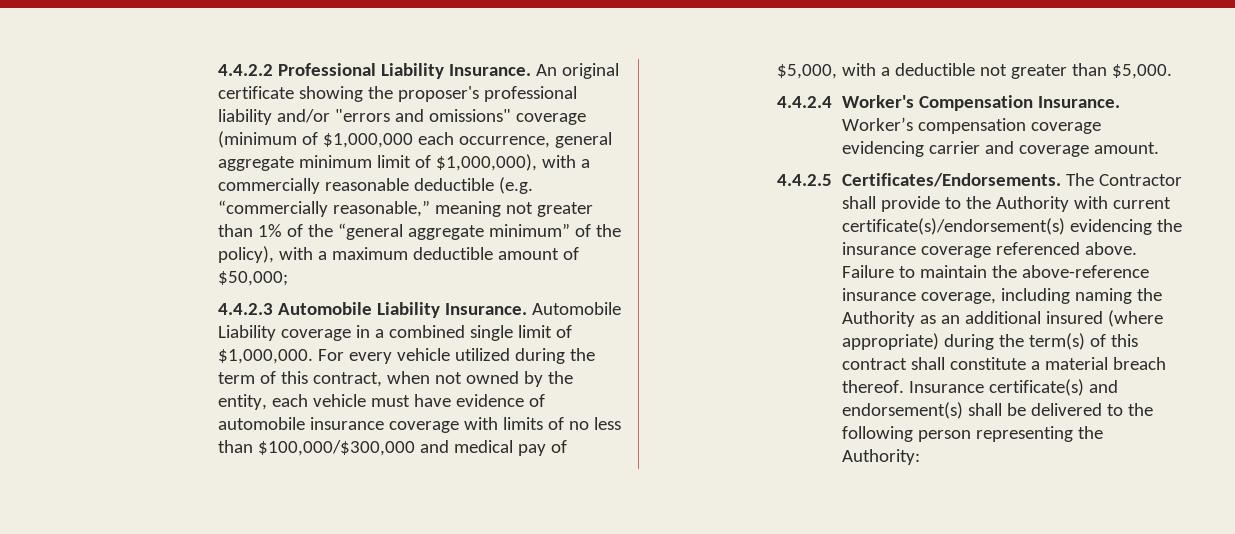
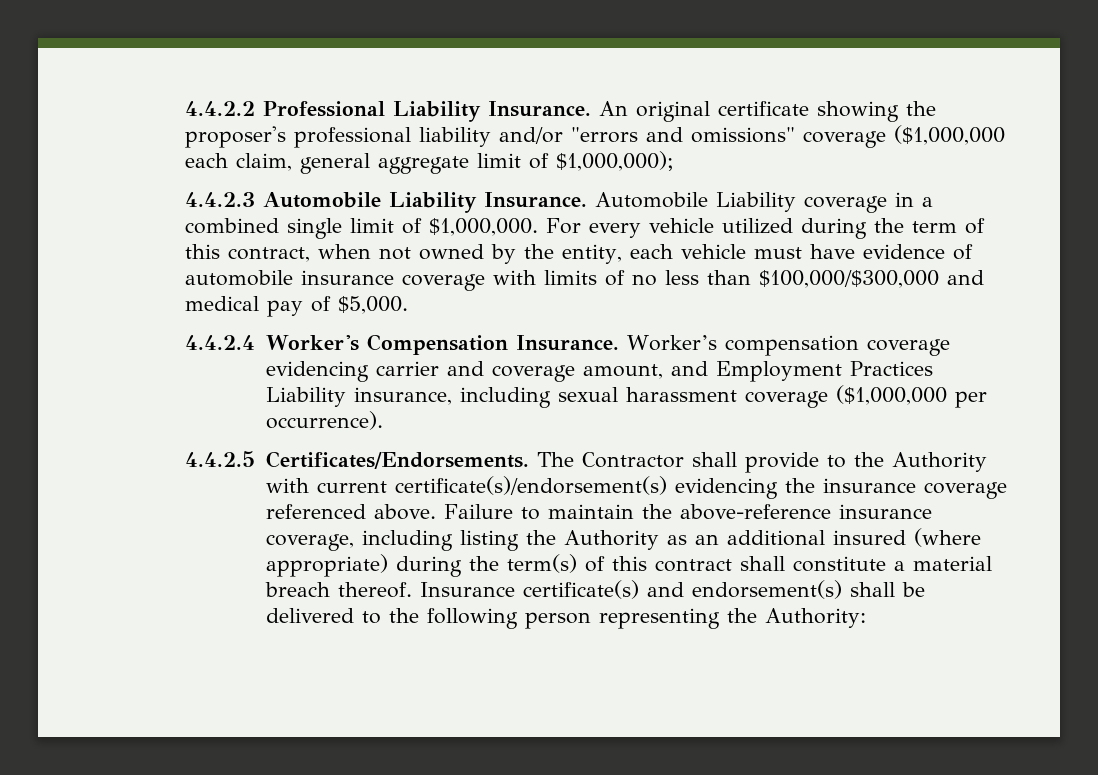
[218,131,551,148] (minimum of $1,000,000 each occurrence, -> [894,125,1006,145] [185,153,293,171] ($1,000,000 each claim,
[299,154,591,171] [218,177,534,194] [218,200,594,217] [218,223,622,240] [218,246,580,263] [218,271,289,286] minimum limit of $1,000,000), with a commercially reasonable deductible (e.g. “commercially reasonable,” meaning not greater than 1% of the “general aggregate minimum” of the policy), with a maximum deductible amount of $50,000; -> [477,151,675,171] limit of $1,000,000);
[777,63,1108,79] $5,000, with a deductible not greater than -> (332, 304) none
[1093,142,1159,154] amount. -> [583,361,934,382] [266,385,988,408] [266,411,384,430] amount, and Employment Practices Liability insurance, including sexual harassment coverage ($1,000,000 per occurrence).
[1074,288,1132,304] naming -> [460,530,520,551] listing

